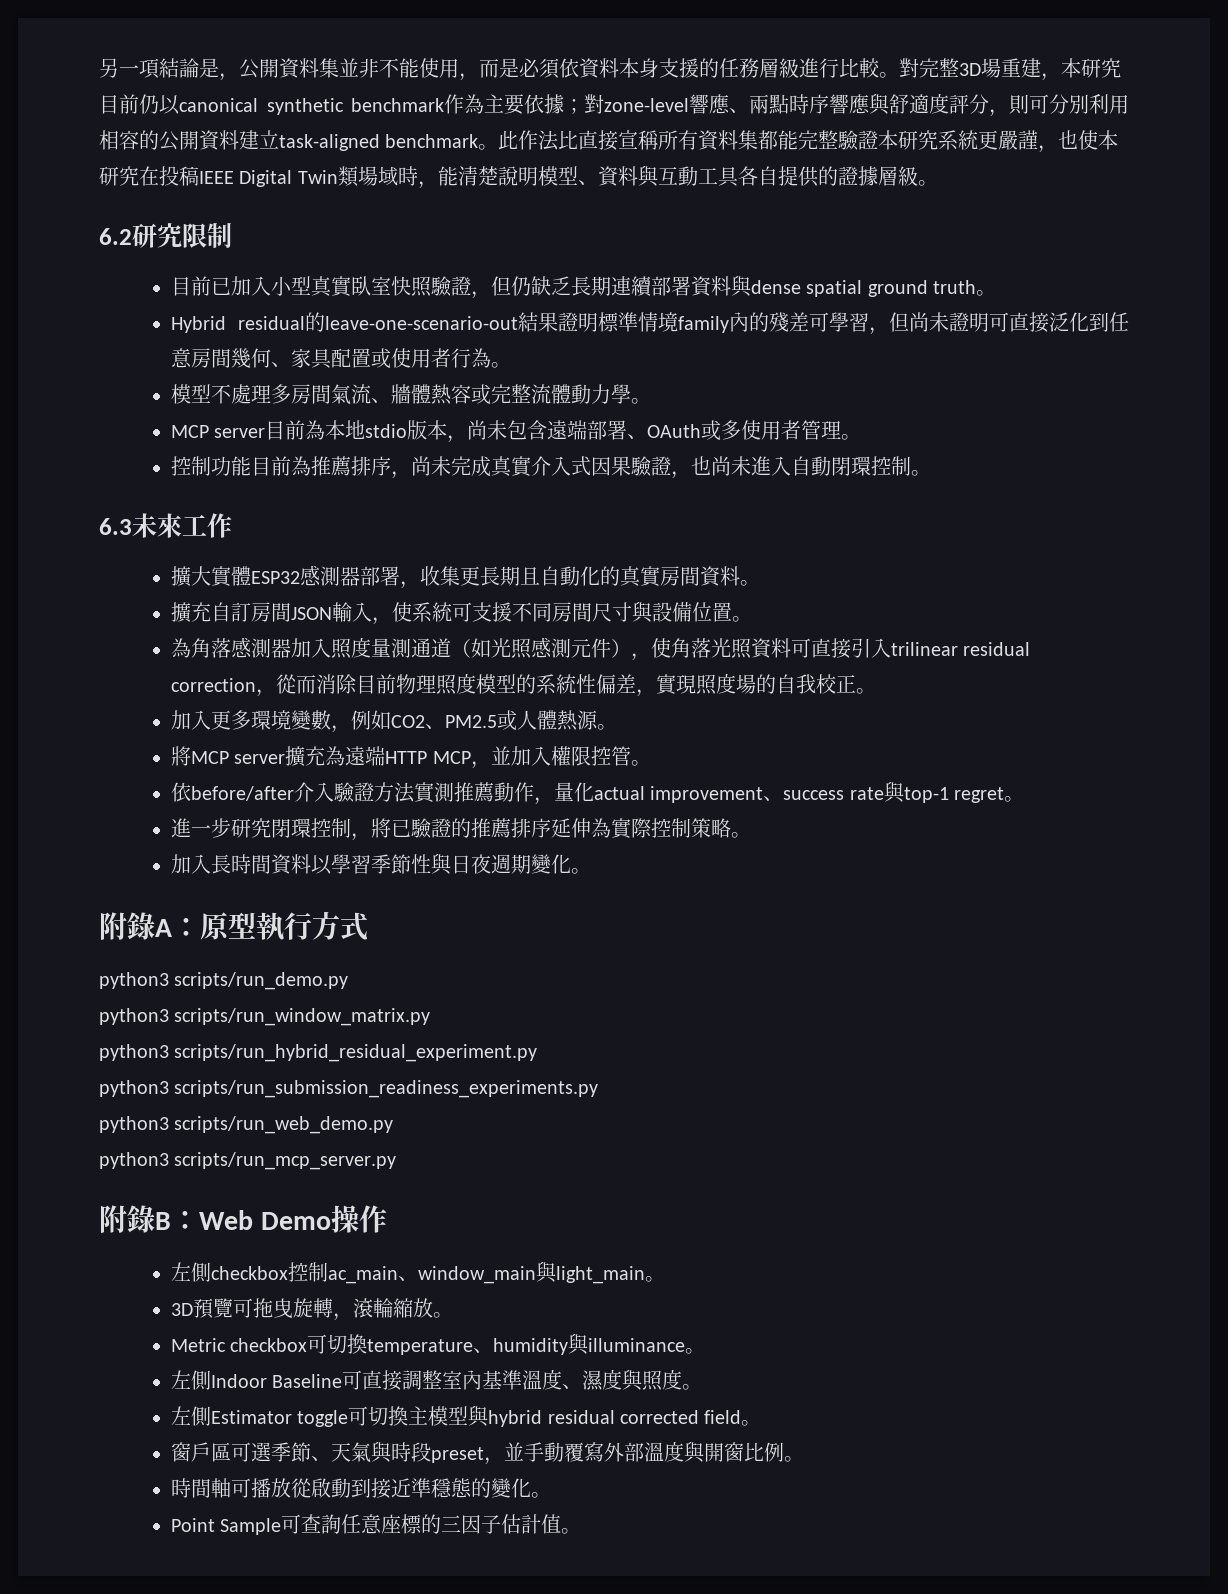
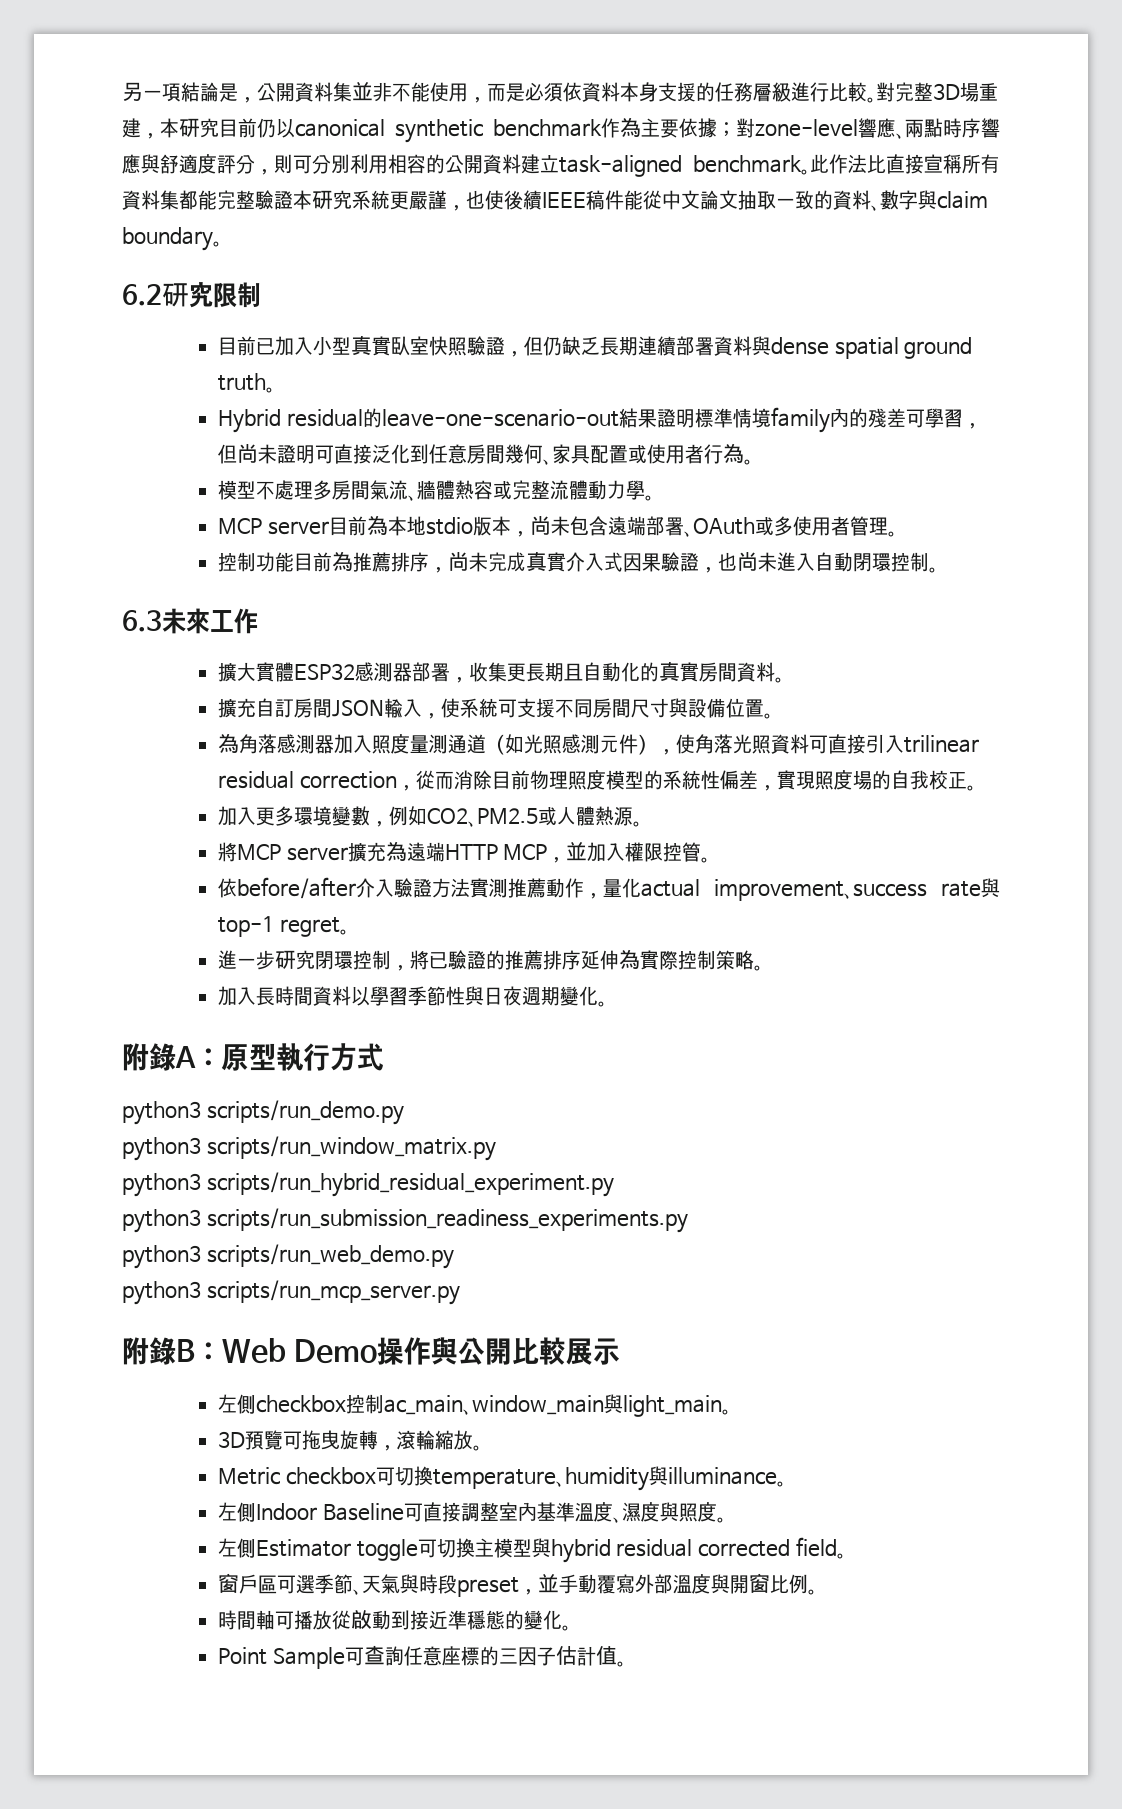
[1098,130,1119,150] [99,165,918,189] 本研究在投稿IEEE Digital Twin類場域時，能清楚說明模型、資料與互動工具各自提供的證據層級 -> [504,190,988,211] [122,227,213,251] 後續IEEE稿件能從中文論文抽取一致的資料、數字與claim boundary
(387, 1219) none -> [430,1337,620,1365] 與公開比較展示

